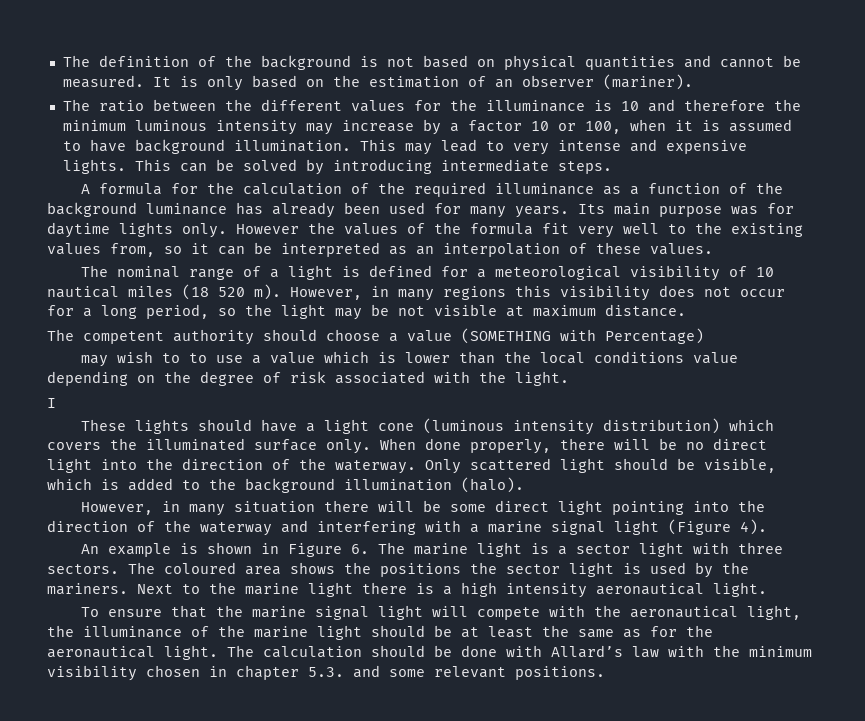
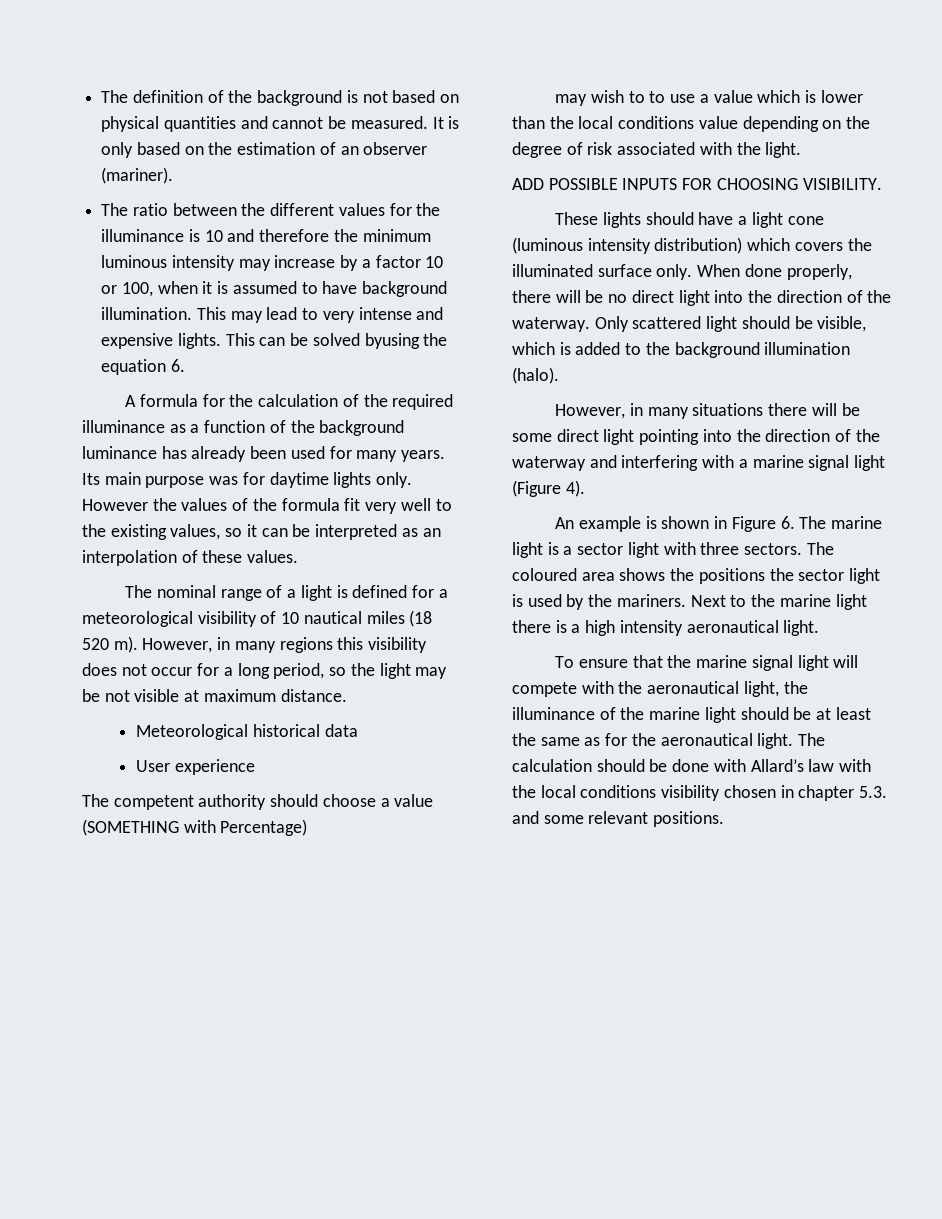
[305,159,612,175] by introducing intermediate steps. -> [364,333,448,349] [101,359,185,375] byusing the equation 6.
[47,243,155,257] values from, -> [170,524,221,540] values,
(686, 310) none -> [136,724,358,740] [136,759,255,775] // Meteorological historical data // User experience
[47,398,56,408] I -> [512,178,882,190] ADD POSSIBLE INPUTS FOR CHOOSING VISIBILITY.
[234,501,316,513] situation -> [692,403,764,416] situations
[749,646,812,657] minimum -> [540,785,657,798] local conditions

